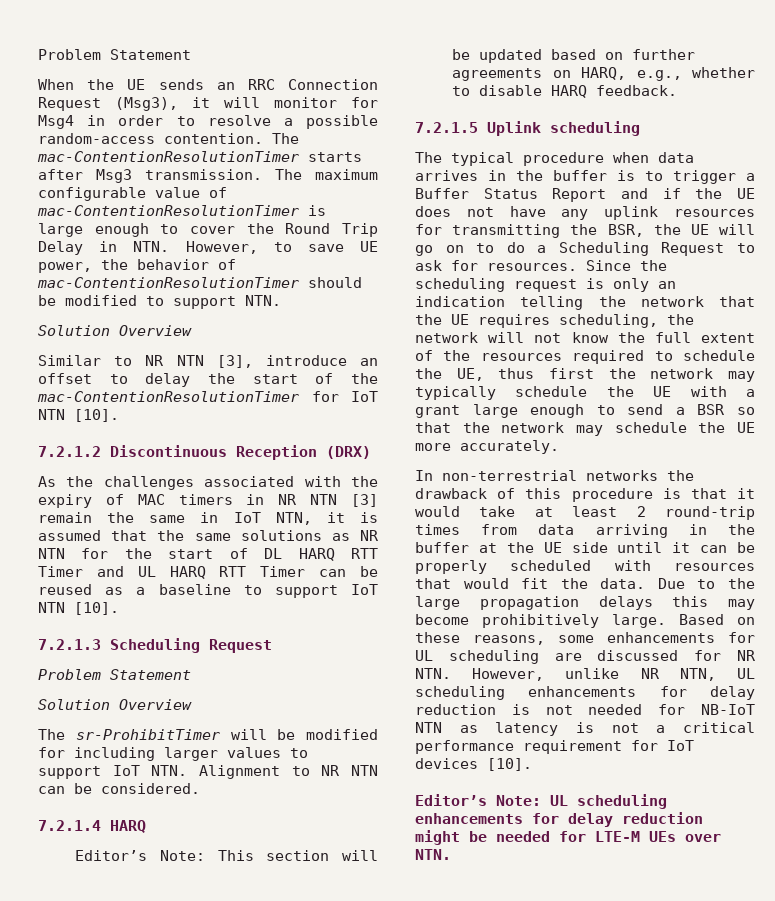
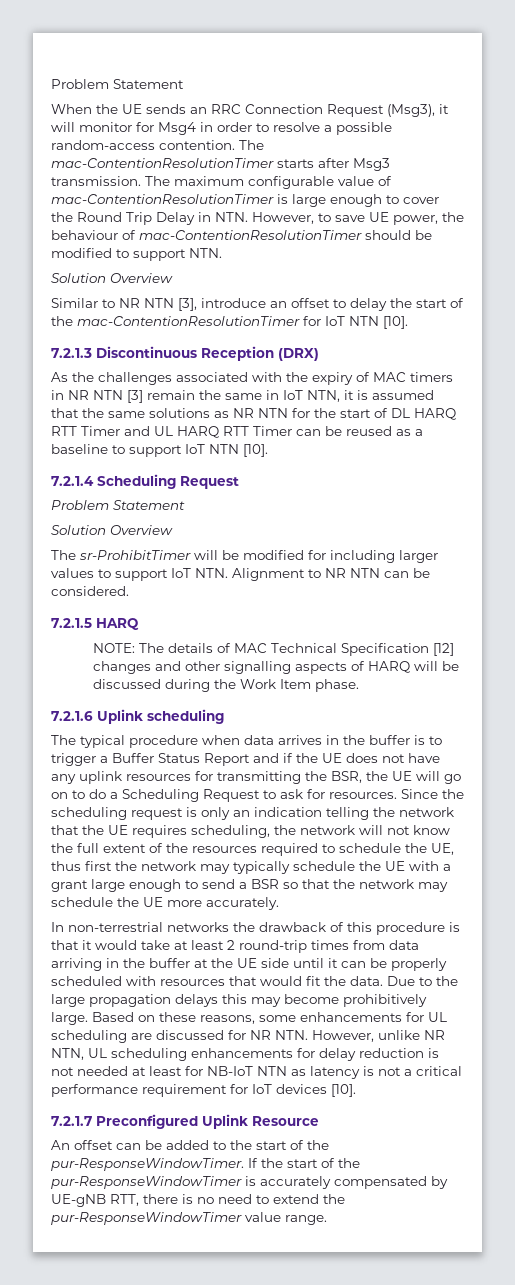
[137,259,209,270] behavior -> [51,230,118,240] behaviour
[38,446,101,457] 7.2.1.2 -> [51,348,92,358] 7.2.1.3
[38,639,101,650] 7.2.1.3 -> [51,476,94,486] 7.2.1.4
[38,820,101,831] 7.2.1.4 -> [51,618,92,628] 7.2.1.5
[75,850,378,861] [452,49,696,63] [452,67,755,81] [452,85,678,98] [415,122,478,133] Editor’s Note: This section will be updated based on further agreements on HARQ, e.g., whether to disable HARQ feedback. // 7.2.1.5 -> [93,643,455,656] [93,661,460,674] [93,679,360,692] [51,711,93,721] NOTE: The details of MAC Technical Specification [12] changes and other signalling aspects of HARQ will be discussed during the Work Item phase. // 7.2.1.6
(643, 709) none -> [132,1066,182,1076] at least
[415,794,667,809] [415,812,703,827] [415,830,721,845] [415,849,451,860] Editor’s Note: UL scheduling enhancements for delay reduction might be needed for LTE-M UEs over NTN. -> [51,1114,319,1129] [51,1140,329,1150] [51,1158,360,1171] [51,1176,448,1189] [51,1194,345,1207] [51,1212,327,1225] 7.2.1.7 Preconfigured Uplink Resource // An offset can be added to the start of the pur-ResponseWindowTimer. If the start of the pur-ResponseWindowTimer is accurately compensated by UE-gNB RTT, there is no need to extend the pur-ResponseWindowTimer value range.

